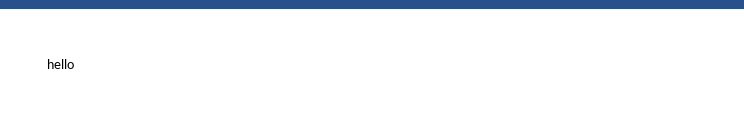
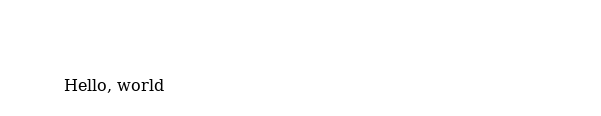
[47,59,74,69] hello -> [64,79,164,93] Hello, world

